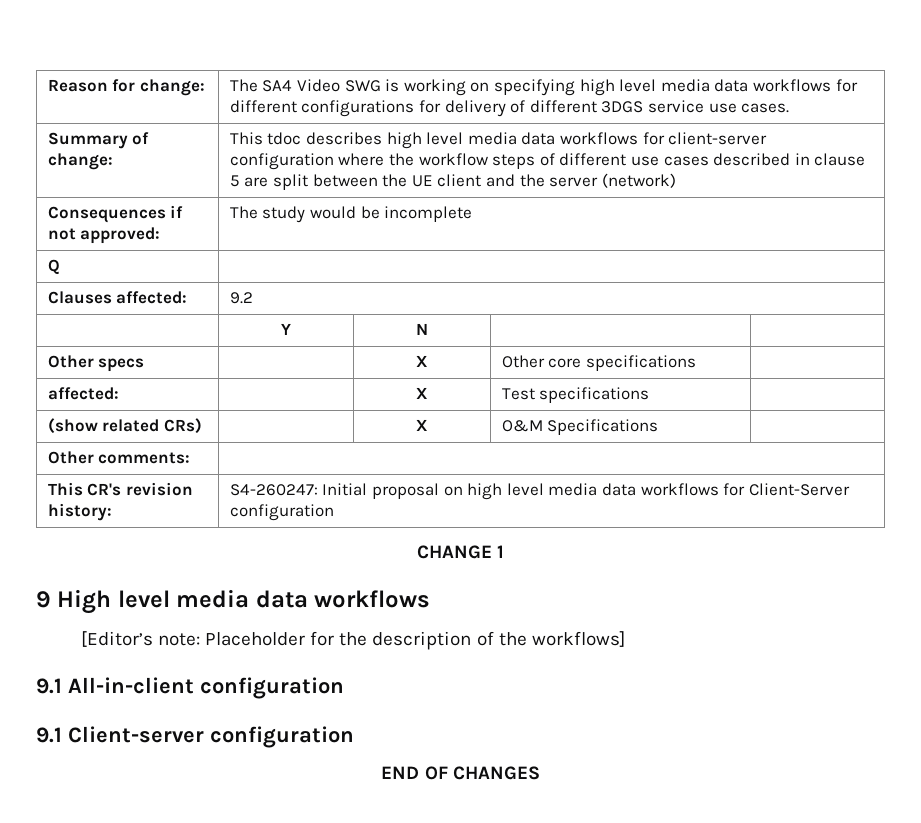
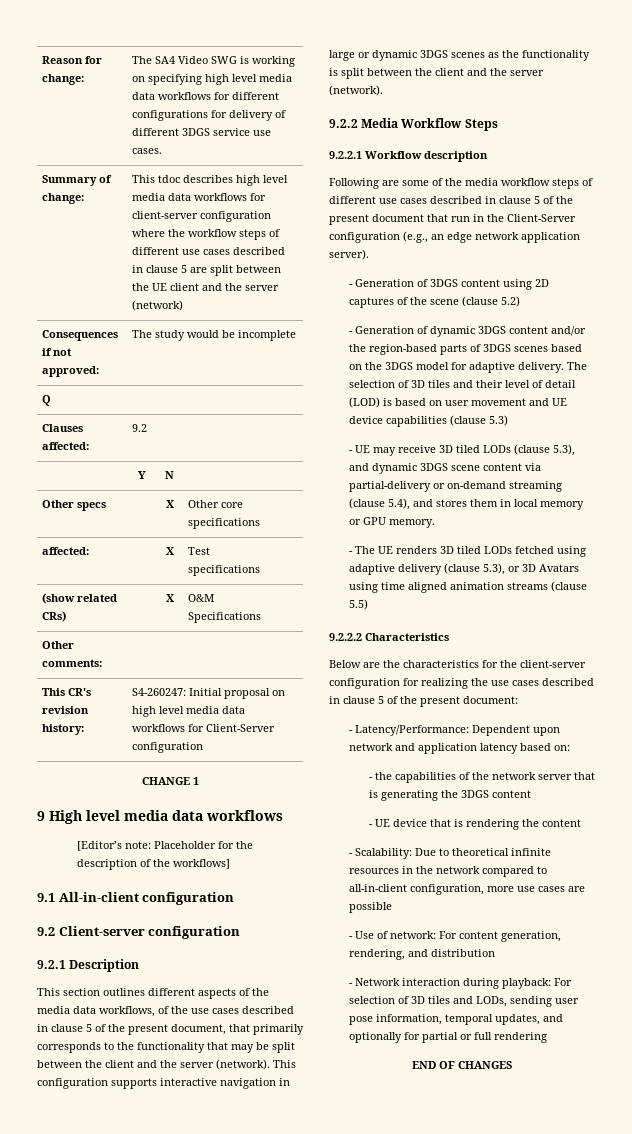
[36,727,62,743] 9.1 -> [37,927,55,936] 9.2
(354, 737) none -> [37,959,140,972] [37,988,269,999] [37,1006,294,1017] [37,1024,304,1035] [37,1042,295,1053] [37,1059,296,1070] [37,1078,290,1089] [329,50,590,61] [329,68,544,79] [329,85,383,96] [329,118,498,131] [329,151,488,162] [329,178,593,189] [329,196,573,204] [329,214,576,225] [329,231,580,243] [329,249,369,260] [348,279,549,290] [348,296,520,308] [348,326,586,337] [348,344,582,355] [348,362,587,373] [348,380,576,388] [348,397,567,408] [348,415,508,427] [348,444,575,456] [348,463,541,474] [348,481,562,492] [348,498,584,510] [348,517,435,528] [348,546,586,557] [348,563,579,575] [348,581,587,593] [348,599,368,610] [329,633,449,641] [329,660,586,668] [329,678,594,689] [329,696,518,707] [348,725,560,736] [348,743,570,754] [368,772,595,783] [368,790,531,801] [368,819,581,830] [348,848,551,859] [348,866,547,877] [348,884,585,895] [348,902,392,913] [348,931,561,942] [348,949,495,960] [348,978,572,989] [348,996,579,1007] [348,1014,563,1025] [348,1032,547,1043] // 9.2.1 Description // This section outlines different aspects of the media data workflows, of the use cases described in clause 5 of the present document, that primarily corresponds to the functionality that may be split between the client and the server (network). This configuration supports interactive navigation in large or dynamic 3DGS scenes as the functionality is split between the client and the server (network). // 9.2.2 Media Workflow Steps // 9.2.2.1 Workflow description // Following are some of the media workflow steps of different use cases described in clause 5 of the present document that run in the Client-Server configuration (e.g., an edge network application server). // - Generation of 3DGS content using 2D captures of the scene (clause 5.2) // - Generation of dynamic 3DGS content and/or the region-based parts of 3DGS scenes based on the 3DGS model for adaptive delivery. The selection of 3D tiles and their level of detail (LOD) is based on user movement and UE device capabilities (clause 5.3) // - UE may receive 3D tiled LODs (clause 5.3), and dynamic 3DGS scene content via partial-delivery or on-demand streaming (clause 5.4), and stores them in local memory or GPU memory. // - The UE renders 3D tiled LODs fetched using adaptive delivery (clause 5.3), or 3D Avatars using time aligned animation streams (clause 5.5) // 9.2.2.2 Characteristics // Below are the characteristics for the client-server configuration for realizing the use cases described in clause 5 of the present document: // - Latency/Performance: Dependent upon network and application latency based on: // - the capabilities of the network server that is generating the 3DGS content // - UE device that is rendering the content // - Scalability: Due to theoretical infinite resources in the network compared to all-in-client configuration, more use cases are possible // - Use of network: For content generation, rendering, and distribution // - Network interaction during playback: For selection of 3D tiles and LODs, sending user pose information, temporal updates, and optionally for partial or full rendering

